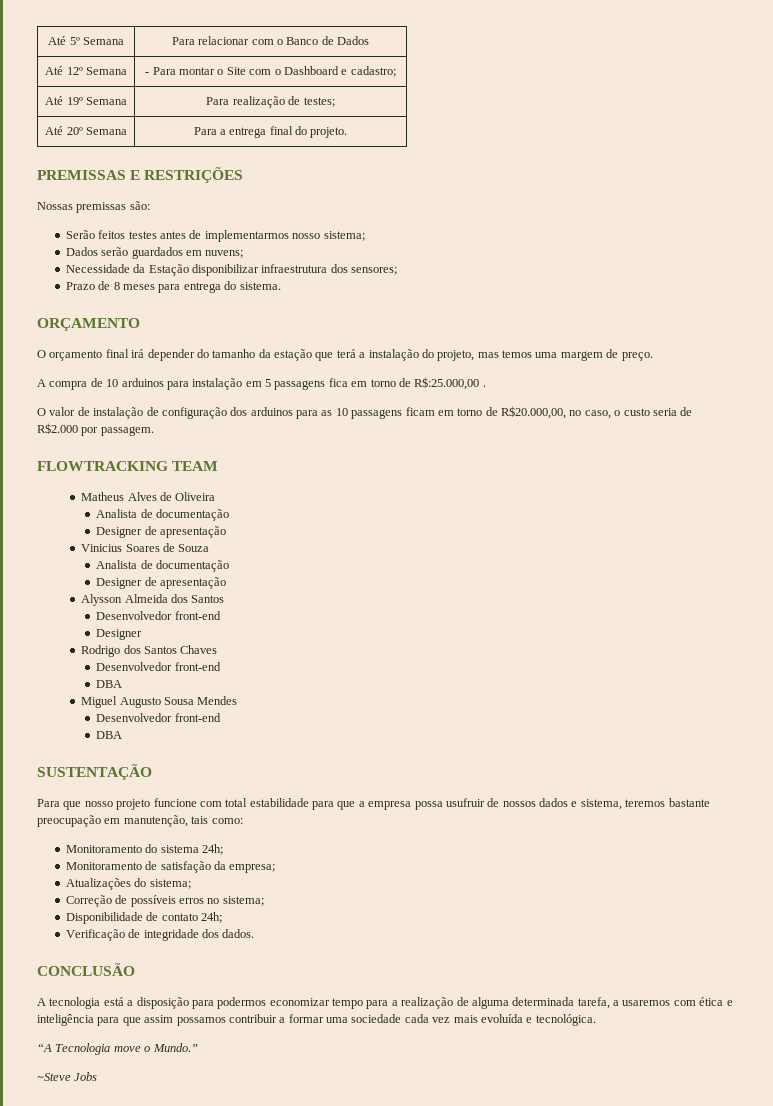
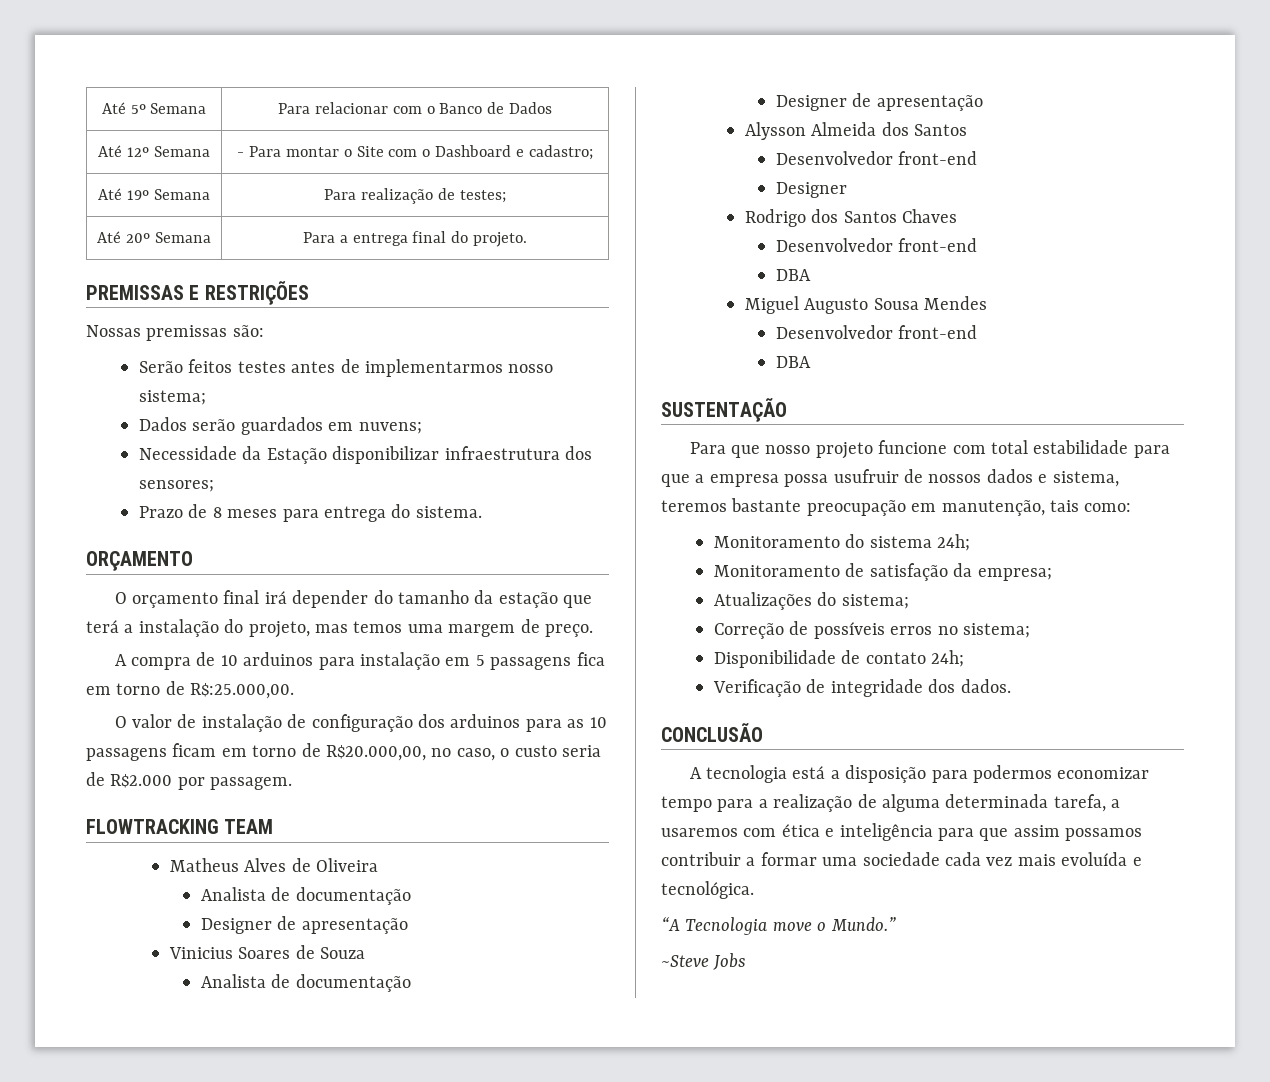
[414,377,486,390] R$:25.000,00 . -> [190,683,295,699] R$:25.000,00.

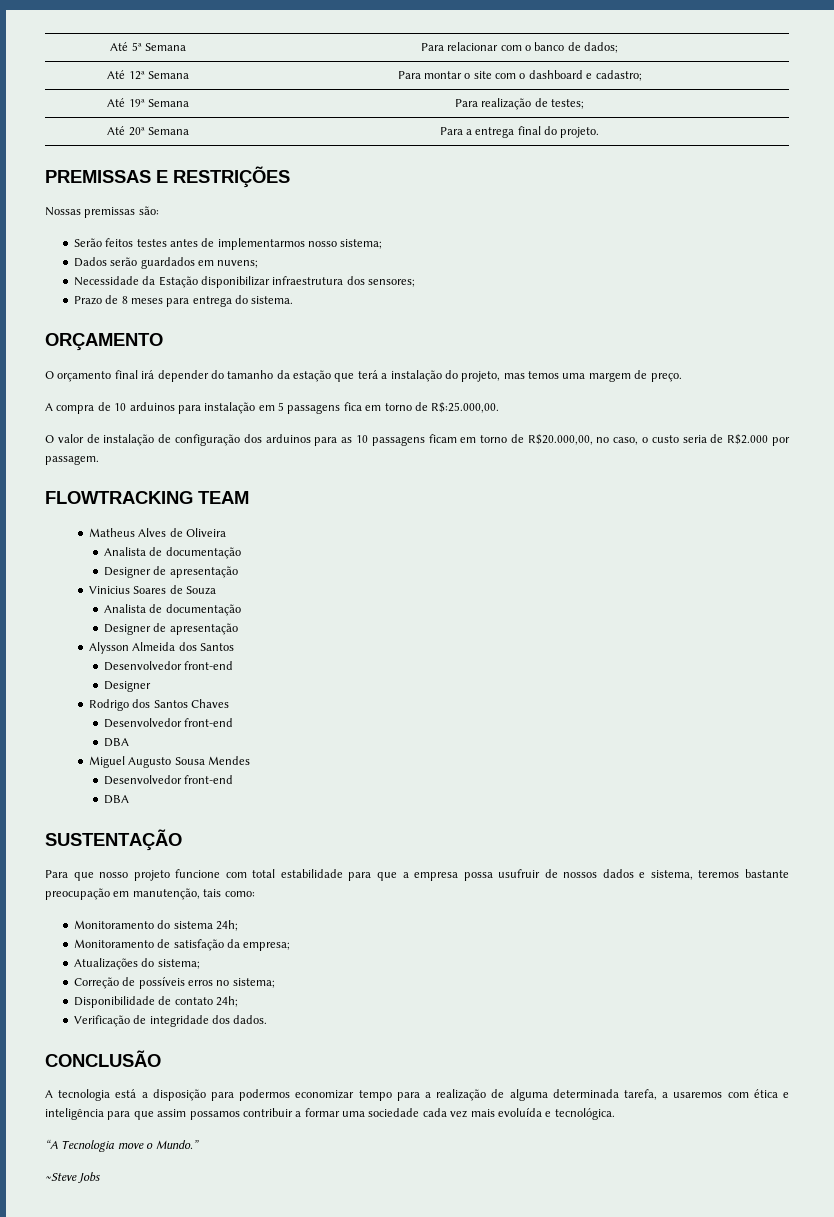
[101,102,146,114] Até 5º -> [110,42,142,51] Até 5ª
[439,102,553,114] [98,145,210,157] [237,152,245,157] Banco de Dados // Até 12º Semana | - -> [534,42,619,53] [107,70,189,80] banco de dados; // Até 12ª Semana |
[356,145,512,157] Site com o Dashboard -> [473,70,583,79] site com o dashboard
[127,190,149,200] 19º -> [128,99,145,107] 19ª
[126,233,150,243] 20º -> [128,127,145,136] 20ª

